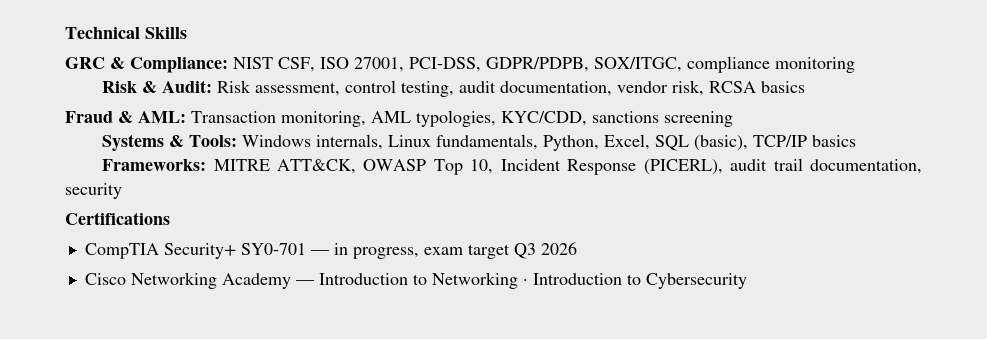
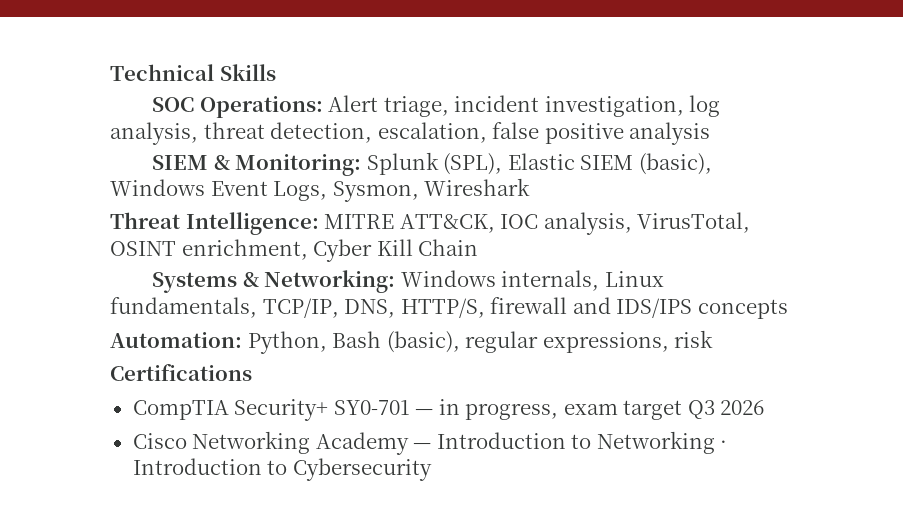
[65,56,855,73] [102,80,806,97] [65,110,733,127] GRC & Compliance: NIST CSF, ISO 27001, PCI-DSS, GDPR/PDPB, SOX/ITGC, compliance monitoring // Risk & Audit: Risk assessment, control testing, audit documentation, vendor risk, RCSA basics // Fraud & AML: Transaction monitoring, AML typologies, KYC/CDD, sanctions screening -> [152,95,721,118] [110,122,711,145] [152,152,712,176] [110,178,531,202] [110,212,751,235] [110,239,479,262] SOC Operations: Alert triage, incident investigation, log analysis, threat detection, escalation, false positive analysis // SIEM & Monitoring: Splunk (SPL), Elastic SIEM (basic), Windows Event Logs, Sysmon, Wireshark // Threat Intelligence: MITRE ATT&CK, IOC analysis, VirusTotal, OSINT enrichment, Cyber Kill Chain
[189,135,238,147] Tools: -> [264,270,396,293] Networking:
[543,134,857,151] [102,158,922,175] [65,183,122,199] Python, Excel, SQL (basic), TCP/IP basics // Frameworks: MITRE ATT&CK, OWASP Top 10, Incident Response (PICERL), audit trail documentation, security -> [262,297,788,319] [110,330,714,354] TCP/IP, DNS, HTTP/S, firewall and IDS/IPS concepts // Automation: Python, Bash (basic), regular expressions, risk

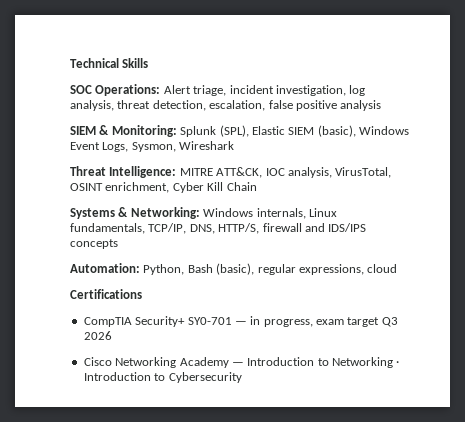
[674,330,714,348] risk -> [367,264,398,273] cloud

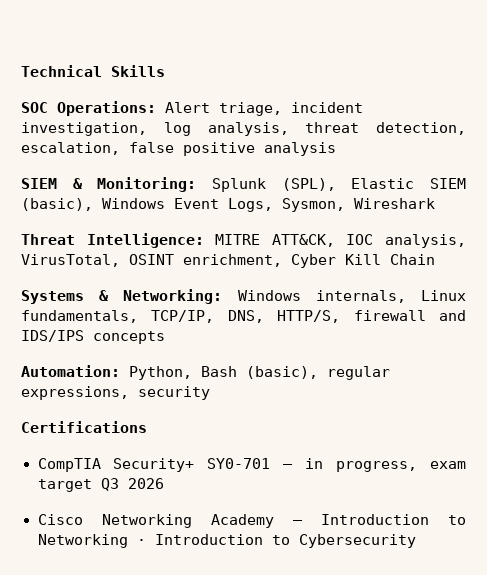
[367,264,398,273] cloud -> [138,386,210,400] security

